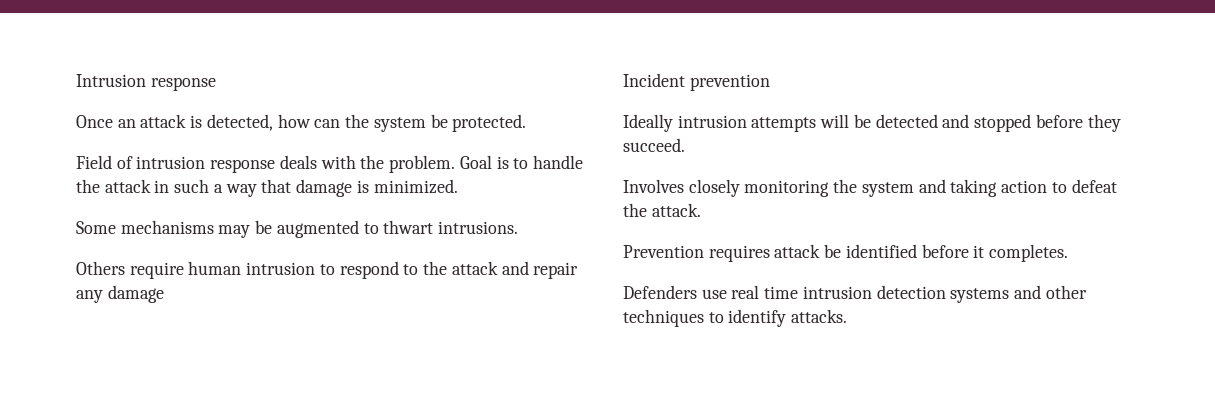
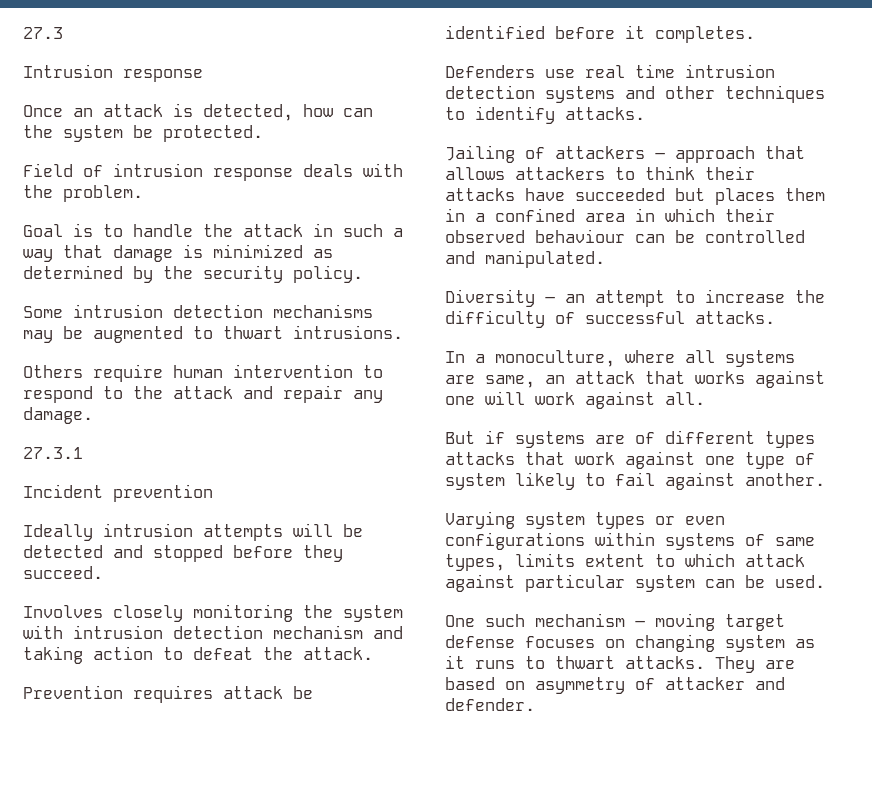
(76, 80) none -> [23,27,63,39] 27.3 //
(456, 164) none -> (143, 193) //
[373,179,458,194] minimized. -> [213,244,333,258] [23,265,363,283] minimized as determined by the security policy.
(116, 227) none -> [73,304,263,318] intrusion detection
[246,262,316,275] intrusion -> [233,364,353,378] intervention
[107,285,164,303] damage -> [23,407,93,424] [23,447,83,459] damage. // 27.3.1
(914, 189) none -> [23,625,363,639] with intrusion detection mechanism
(848, 316) none -> [445,145,805,163] [445,166,755,180] [445,188,825,205] [445,208,775,222] [445,229,805,243] [445,250,605,268] [445,289,825,307] [445,310,775,328] [445,350,795,367] [445,370,825,388] [445,391,705,409] [445,430,815,448] [445,451,815,469] [445,472,825,490] [445,511,725,529] [445,532,815,550] [445,553,805,571] [445,574,825,592] [445,613,785,631] [445,634,815,652] [445,655,795,673] [445,677,785,694] [445,698,535,711] // Jailing of attackers – approach that allows attackers to think their attacks have succeeded but places them in a confined area in which their observed behaviour can be controlled and manipulated. // Diversity – an attempt to increase the difficulty of successful attacks. // In a monoculture, where all systems are same, an attack that works against one will work against all. // But if systems are of different types attacks that work against one type of system likely to fail against another. // Varying system types or even configurations within systems of same types, limits extent to which attack against particular system can be used. // One such mechanism – moving target defense focuses on changing system as it runs to thwart attacks. They are based on asymmetry of attacker and defender.

